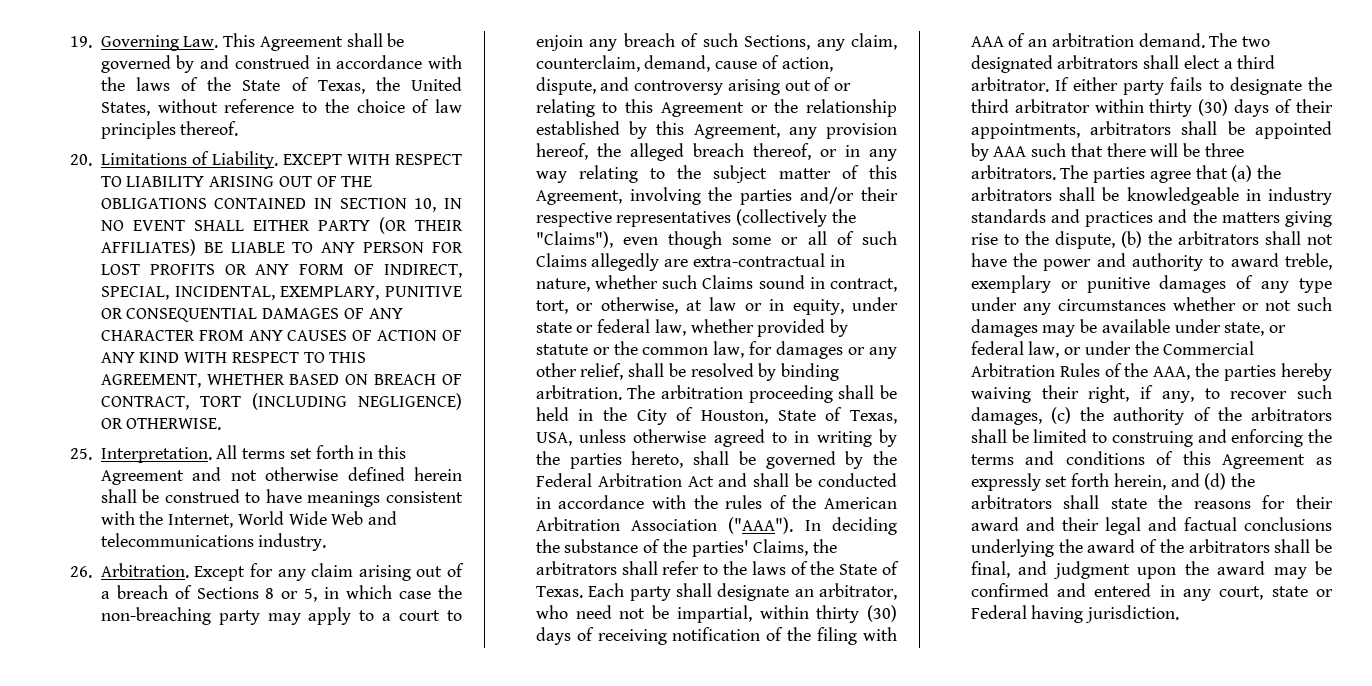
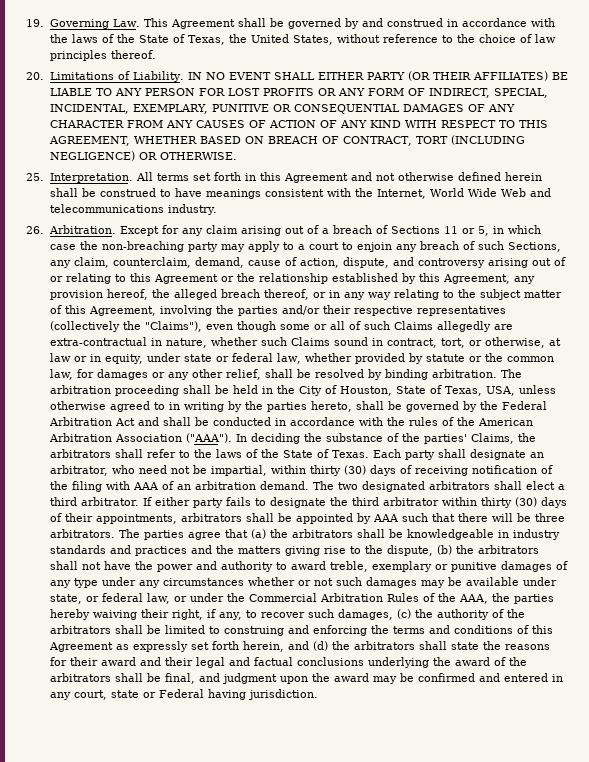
[282,154,463,165] [100,176,373,187] [100,198,437,212] EXCEPT WITH RESPECT TO LIABILITY ARISING OUT OF THE OBLIGATIONS CONTAINED IN SECTION 10, -> (184, 76) none
[265,588,275,599] 8 -> [443,226,458,234] 11

